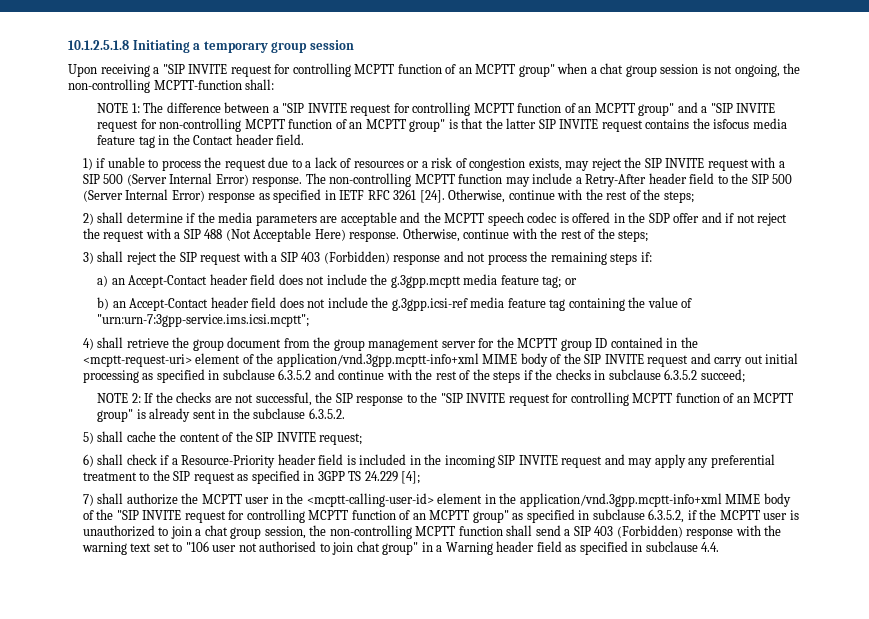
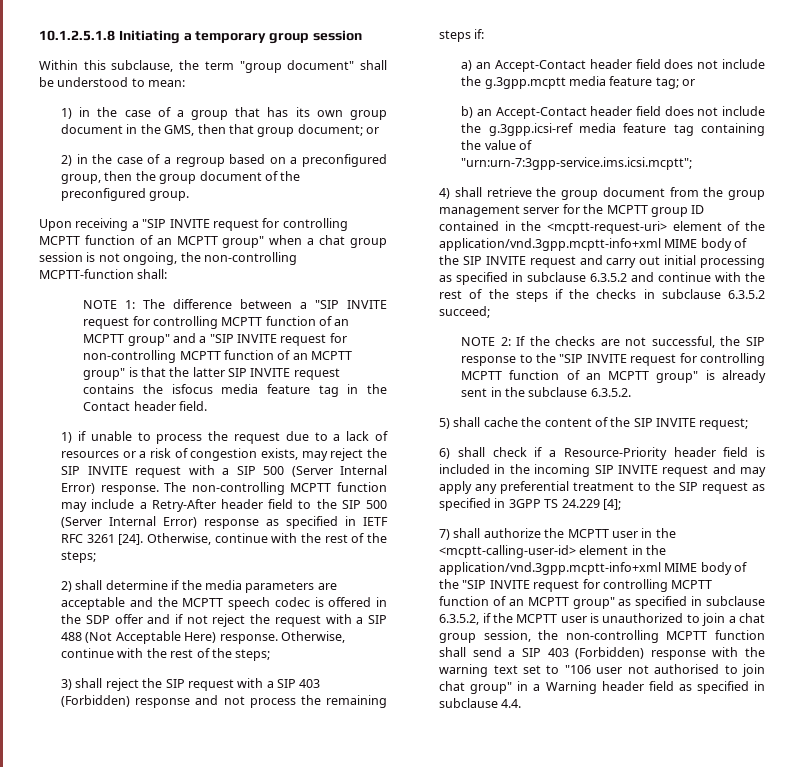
(354, 45) none -> [39,60,388,73] [39,77,186,87] [61,107,387,120] [61,124,380,137] [61,154,387,167] [61,171,301,184] [61,188,190,201] // Within this subclause, the term "group document" shall be understood to mean: // 1) in the case of a group that has its own group document in the GMS, then that group document; or // 2) in the case of a regroup based on a preconfigured group, then the group document of the preconfigured group.

